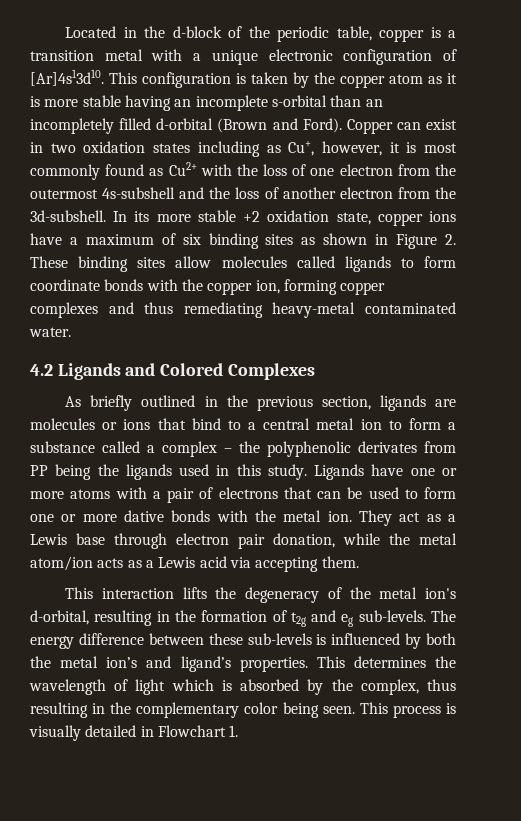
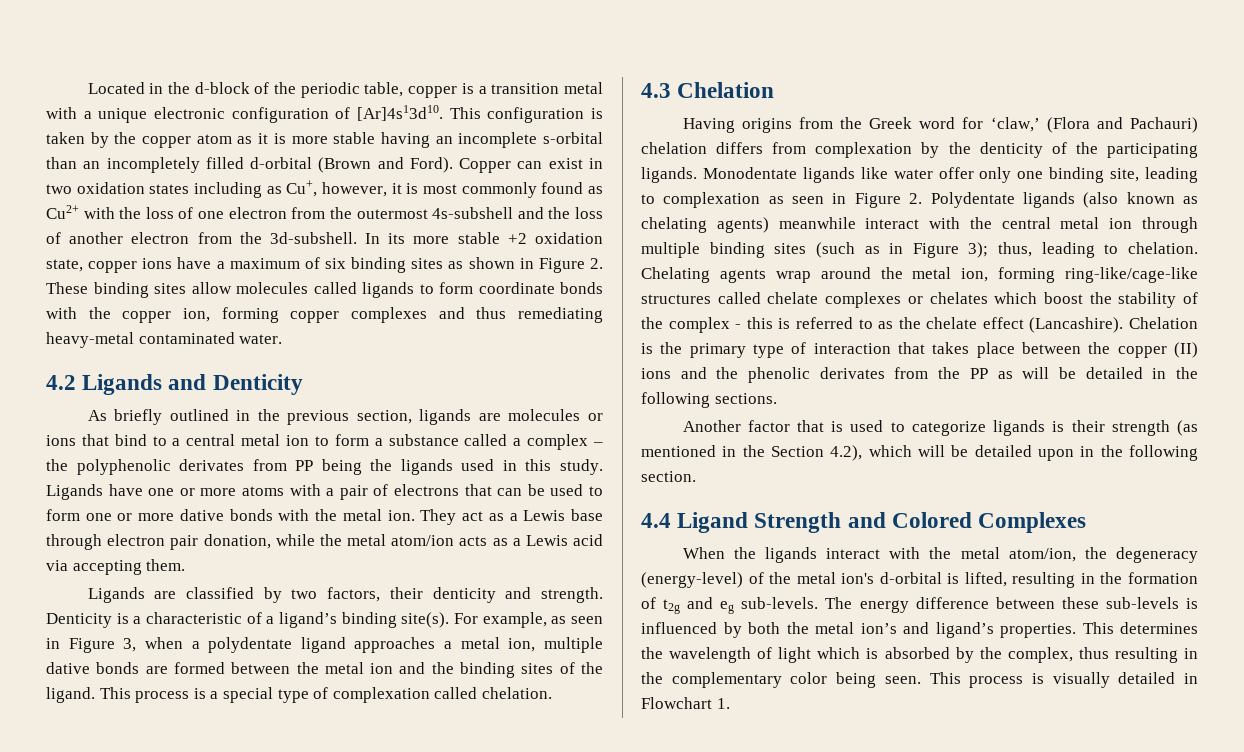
[160,363,315,380] Colored Complexes -> [212,374,303,395] Denticity
[65,587,207,599] This interaction lifts -> [87,587,603,603] [46,612,603,628] [46,637,603,653] [46,662,603,678] [46,687,552,703] [641,82,775,98] [682,117,1198,133] [641,142,1198,158] [641,167,1198,183] [641,192,1198,208] [641,217,1198,233] [641,242,1198,258] [641,267,1198,283] [641,292,1198,308] [641,317,1198,333] [641,342,1198,358] [641,367,1198,383] [641,392,777,408] [682,420,1198,436] [641,445,1198,461] [641,471,696,482] [641,512,1087,533] [682,547,1076,563] Ligands are classified by two factors, their denticity and strength. Denticity is a characteristic of a ligand’s binding site(s). For example, as seen in Figure 3, when a polydentate ligand approaches a metal ion, multiple dative bonds are formed between the metal ion and the binding sites of the ligand. This process is a special type of complexation called chelation. // 4.3 Chelation // Having origins from the Greek word for ‘claw,’ (Flora and Pachauri) chelation differs from complexation by the denticity of the participating ligands. Monodentate ligands like water offer only one binding site, leading to complexation as seen in Figure 2. Polydentate ligands (also known as chelating agents) meanwhile interact with the central metal ion through multiple binding sites (such as in Figure 3); thus, leading to chelation. Chelating agents wrap around the metal ion, forming ring-like/cage-like structures called chelate complexes or chelates which boost the stability of the complex - this is referred to as the chelate effect (Lancashire). Chelation is the primary type of interaction that takes place between the copper (II) ions and the phenolic derivates from the PP as will be detailed in the following sections. // Another factor that is used to categorize ligands is their strength (as mentioned in the Section 4.2), which will be detailed upon in the following section. // 4.4 Ligand Strength and Colored Complexes // When the ligands interact with the metal atom/ion,
(320, 595) none -> [641,572,743,588] (energy-level)
[30,610,89,625] d-orbital, -> [879,572,1007,587] d-orbital is lifted,

